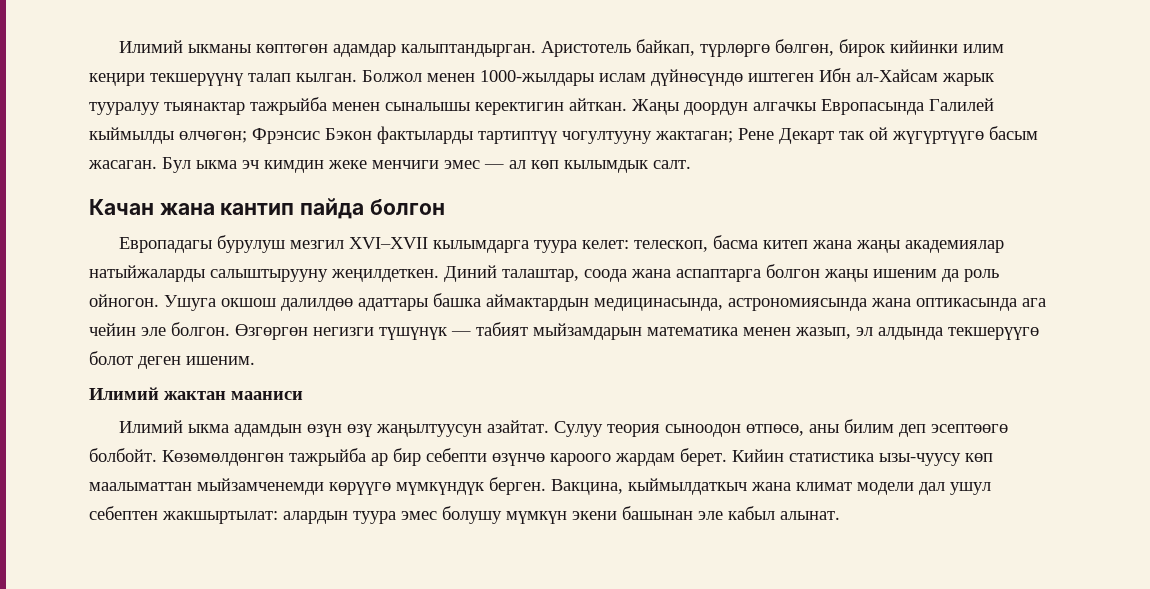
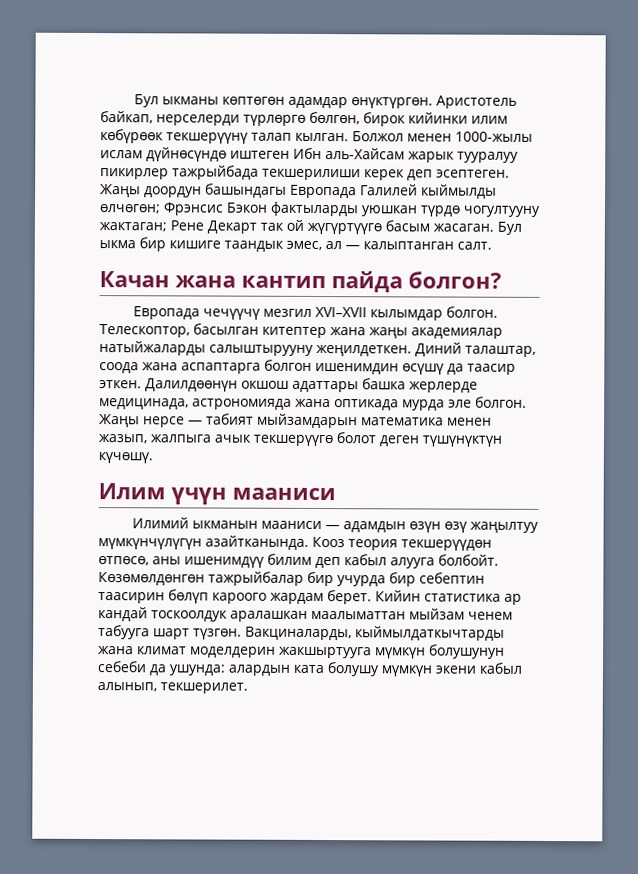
[119,40,184,53] Илимий -> [133,94,159,108] Бул
[401,44,537,57] калыптандырган. -> [350,97,433,109] өнүктүргөн.
(696, 47) none -> [156,114,240,126] нерселерди
[89,73,145,86] кеңири -> [100,129,164,144] көбүрөөк
[480,70,594,86] 1000-жылдары -> [455,131,533,142] 1000-жылы
[856,69,938,82] ал-Хайсам -> [325,148,405,160] аль-Хайсам
[164,97,924,115] тыянактар тажрыйба менен сыналышы керектигин айткан. Жаңы доордун алгачкы Европасында -> [100,165,510,181] [100,183,357,199] пикирлер тажрыйбада текшерилиши керек деп эсептеген. Жаңы доордун башындагы Европада
[478,131,558,144] тартиптүү -> [361,205,461,217] уюшкан түрдө
[242,160,648,173] эч кимдин жеке менчиги эмес — ал көп кылымдык -> [139,237,454,252] бир кишиге таандык эмес, ал — калыптанган
[369,199,445,215] [119,235,809,253] болгон // Европадагы бурулуш мезгил XVI–XVII кылымдарга туура келет: телескоп, басма китеп -> [408,271,502,289] [132,306,498,321] [99,323,327,339] болгон? // Европада чечүүчү мезгил XVI–XVII кылымдар болгон. Телескоптор, басылган китептер
[824,269,999,282] [89,293,1046,311] [89,322,447,340] жаңы ишеним да роль ойногон. Ушуга окшош далилдөө адаттары башка аймактардын медицинасында, астрономиясында жана оптикасында ага чейин эле болгон. Өзгөргөн негизги түшүнүк -> [315,362,516,375] [99,378,478,393] [99,396,527,411] [99,414,185,428] ишенимдин өсүшү да таасир эткен. Далилдөөнүн окшош адаттары башка жерлерде медицинада, астрономияда жана оптикада мурда эле болгон. Жаңы нерсе
[856,327,943,340] эл алдында -> [150,434,252,443] жалпыга ачык
[186,356,255,365] [89,387,303,400] [119,420,742,437] ишеним. // Илимий жактан мааниси // Илимий ыкма адамдын өзүн өзү жаңылтуусун азайтат. Сулуу теория сыноодон -> [422,435,503,447] [98,452,153,464] [98,483,336,505] [131,517,539,533] [98,535,492,551] түшүнүктүн күчөшү. // Илим үчүн мааниси // Илимий ыкманын мааниси — адамдын өзүн өзү жаңылтуу мүмкүнчүлүгүн азайтканында. Кооз теория текшерүүдөн
(840, 428) none -> [184,556,265,568] ишенимдүү
[931,424,1009,433] [89,448,545,466] эсептөөгө болбойт. Көзөмөлдөнгөн тажрыйба ар бир себепти өзүнчө -> [344,554,499,569] [98,571,485,587] [98,589,209,604] кабыл алууга болбойт. Көзөмөлдөнгөн тажрыйбалар бир учурда бир себептин таасирин бөлүп
[879,453,993,466] [89,477,991,495] [89,506,840,524] ызы-чуусу көп маалыматтан мыйзамченемди көрүүгө мүмкүндүк берген. Вакцина, кыймылдаткыч жана климат модели дал ушул себептен жакшыртылат: алардын туура эмес болушу мүмкүн экени башынан эле кабыл алынат. -> [504,593,522,605] [98,607,513,622] [98,625,505,641] [98,644,505,659] [97,661,523,677] [97,682,248,694] ар кандай тоскоолдук аралашкан маалыматтан мыйзам ченем табууга шарт түзгөн. Вакциналарды, кыймылдаткычтарды жана климат моделдерин жакшыртууга мүмкүн болушунун себеби да ушунда: алардын ката болушу мүмкүн экени кабыл алынып, текшерилет.

